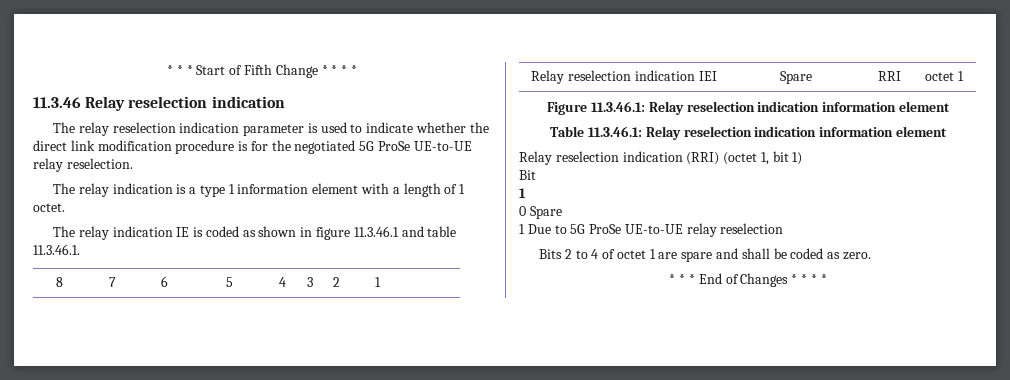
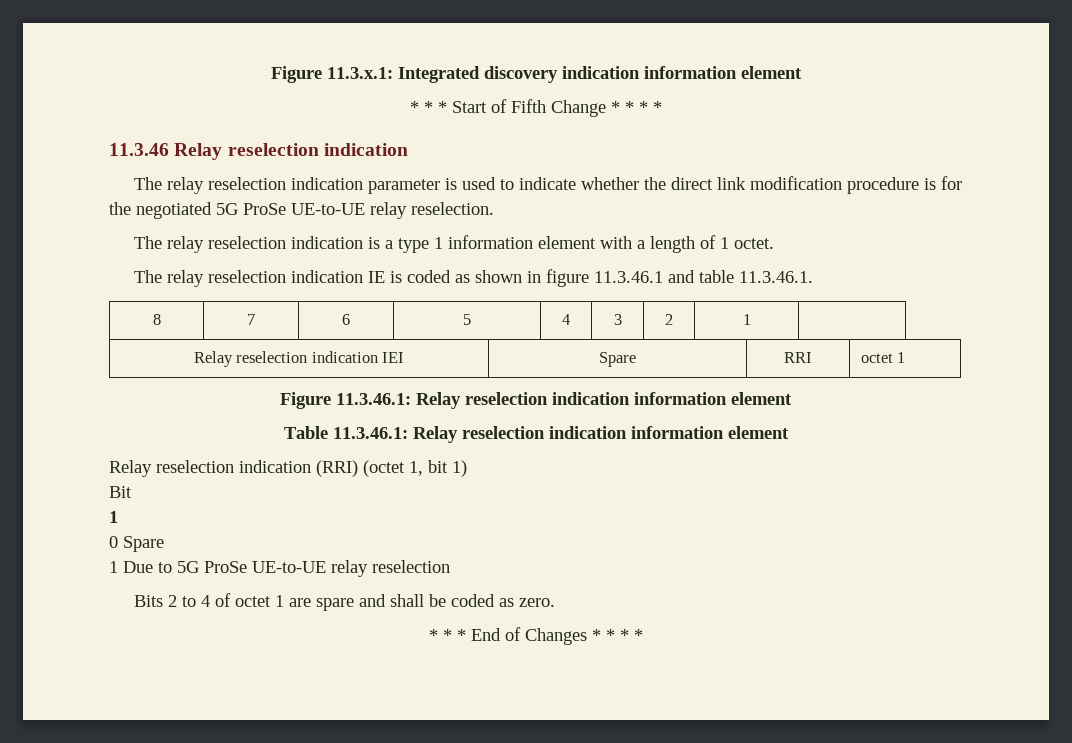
(167, 70) none -> [270,66,802,83] Figure 11.3.x.1: Integrated discovery indication information element //
(109, 190) none -> [207,236,286,249] reselection
(109, 233) none -> [207,270,286,283] reselection

